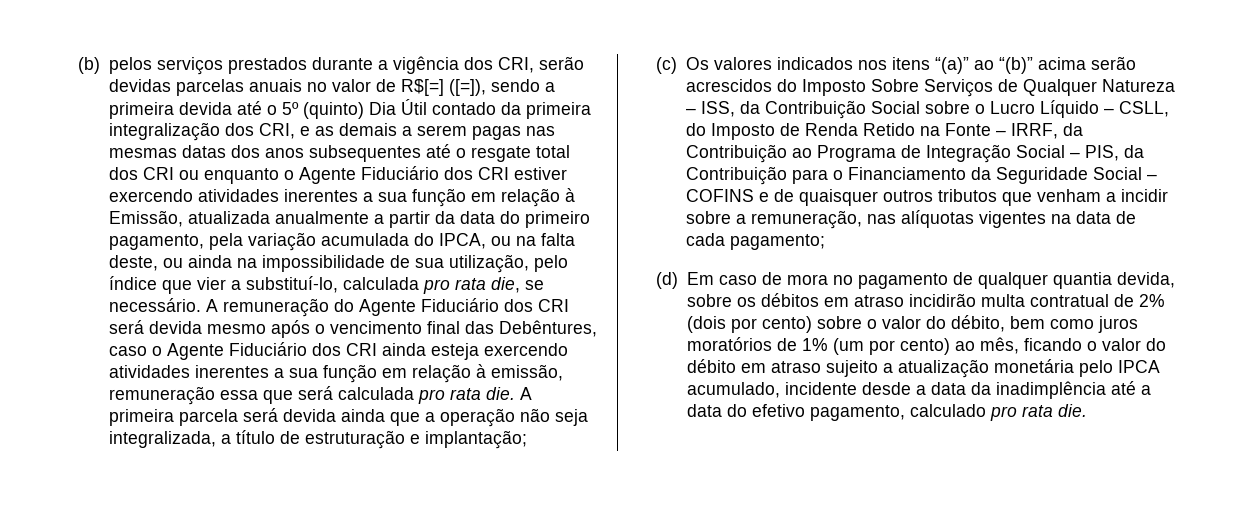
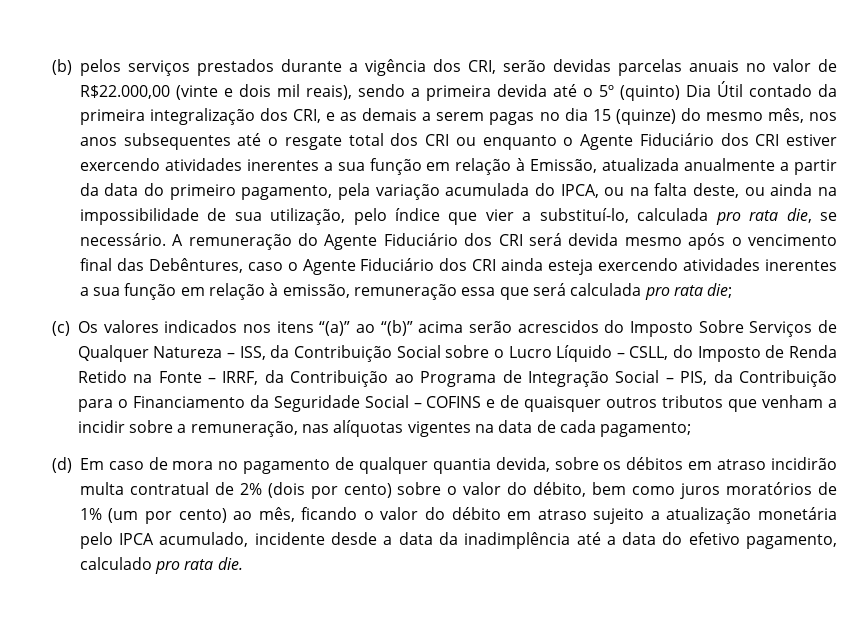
[400,79,486,96] R$[=] ([=]), -> [79,84,352,100] R$22.000,00 (vinte e dois mil reais),
[525,126,555,136] [108,145,260,158] nas mesmas datas dos -> [539,108,838,125] no dia 15 (quinze) do mesmo mês, nos
[485,387,532,400] [108,408,588,427] [108,430,527,449] die. A primeira parcela será devida ainda que a operação não seja integralizada, a título de estruturação e implantação; -> [707,283,733,298] die;

